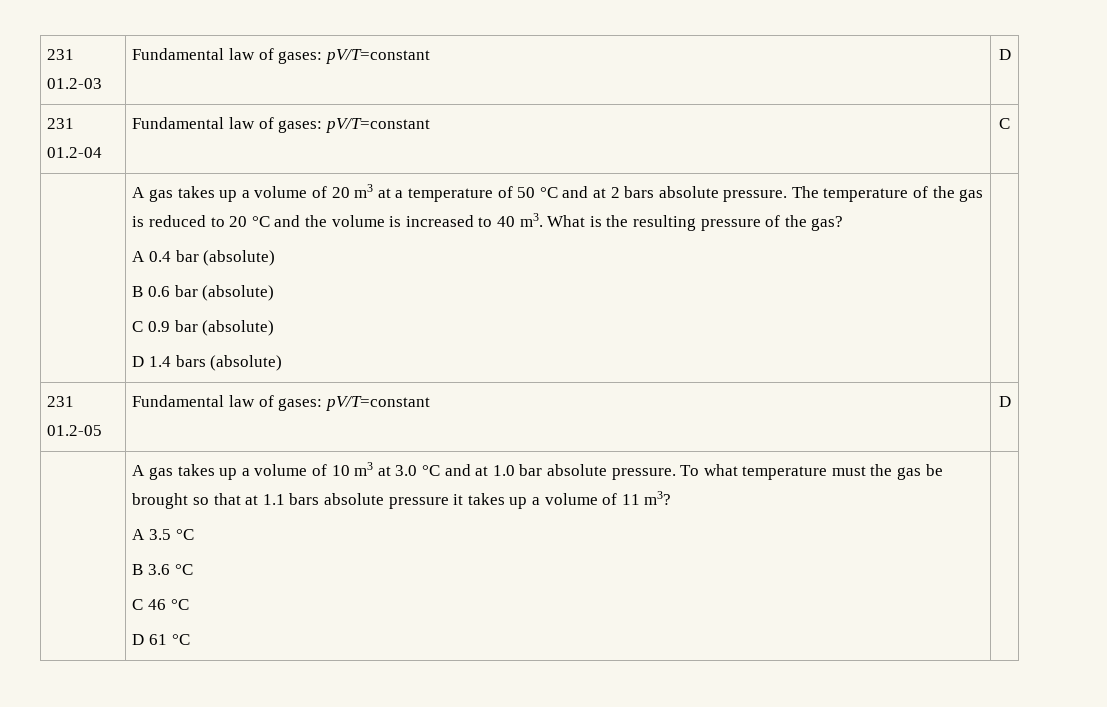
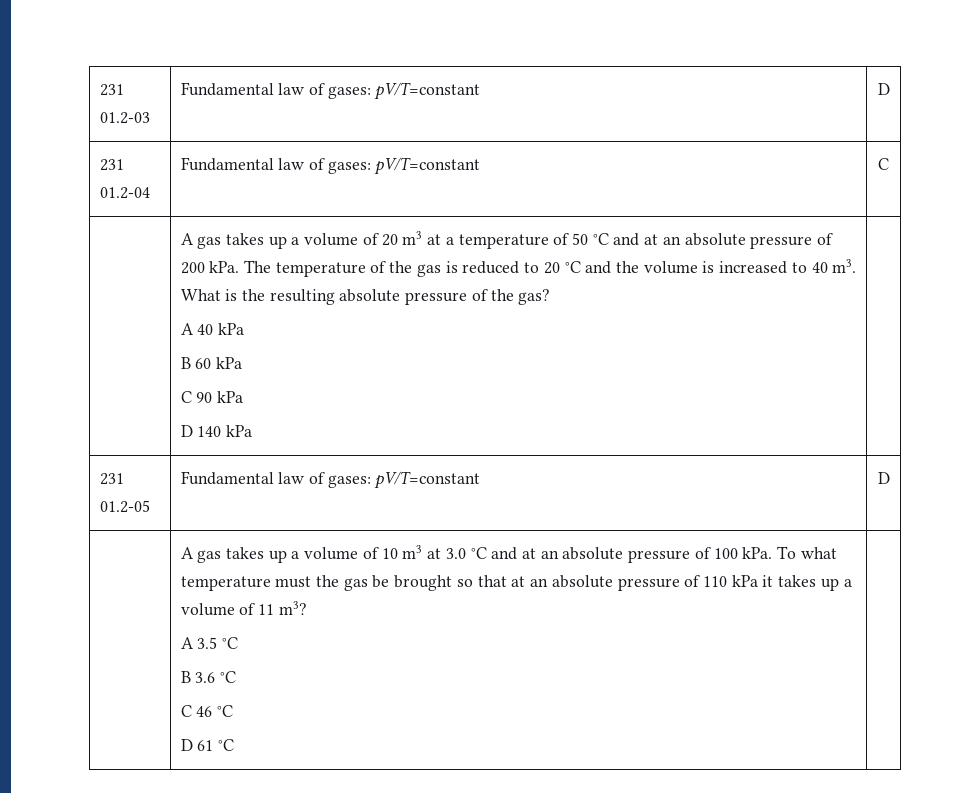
[610,186,788,202] 2 bars absolute pressure. -> [662,233,834,249] [180,261,240,274] an absolute pressure of 200 kPa.
(696, 223) none -> [339,289,401,302] absolute
[149,250,276,266] [132,285,275,301] [132,320,275,336] [132,355,283,371] 0.4 bar (absolute) // B 0.6 bar (absolute) // C 0.9 bar (absolute) // D 1.4 bars (absolute) -> [197,323,245,335] [180,357,243,369] [180,391,244,403] [180,425,253,437] 40 kPa // B 60 kPa // C 90 kPa // D 140 kPa
[492,464,676,480] 1.0 bar absolute pressure. -> [540,547,773,563] an absolute pressure of 100 kPa.
[262,493,449,509] 1.1 bars absolute pressure -> [530,575,758,591] an absolute pressure of 110 kPa

